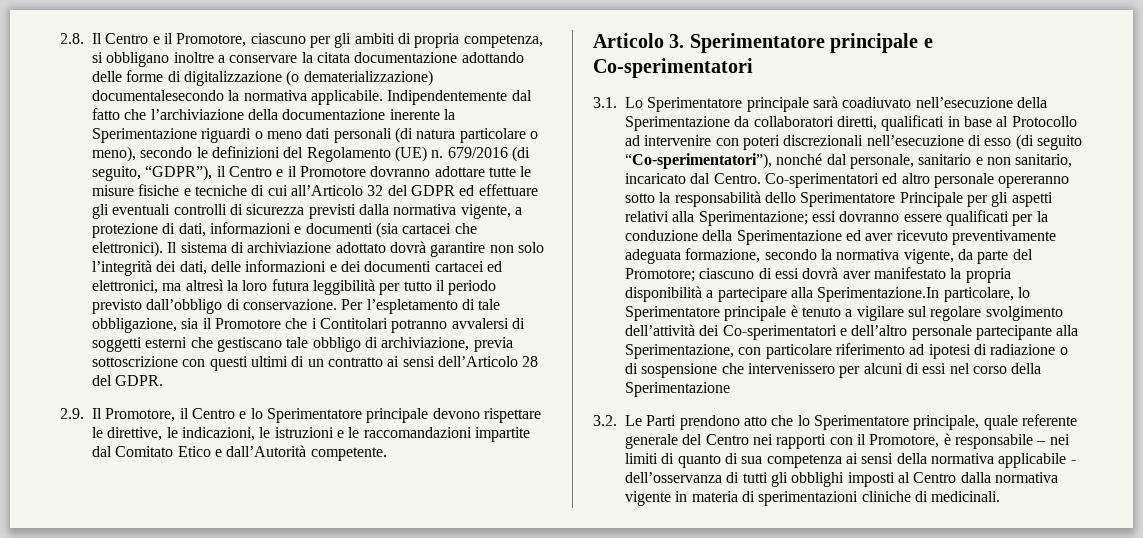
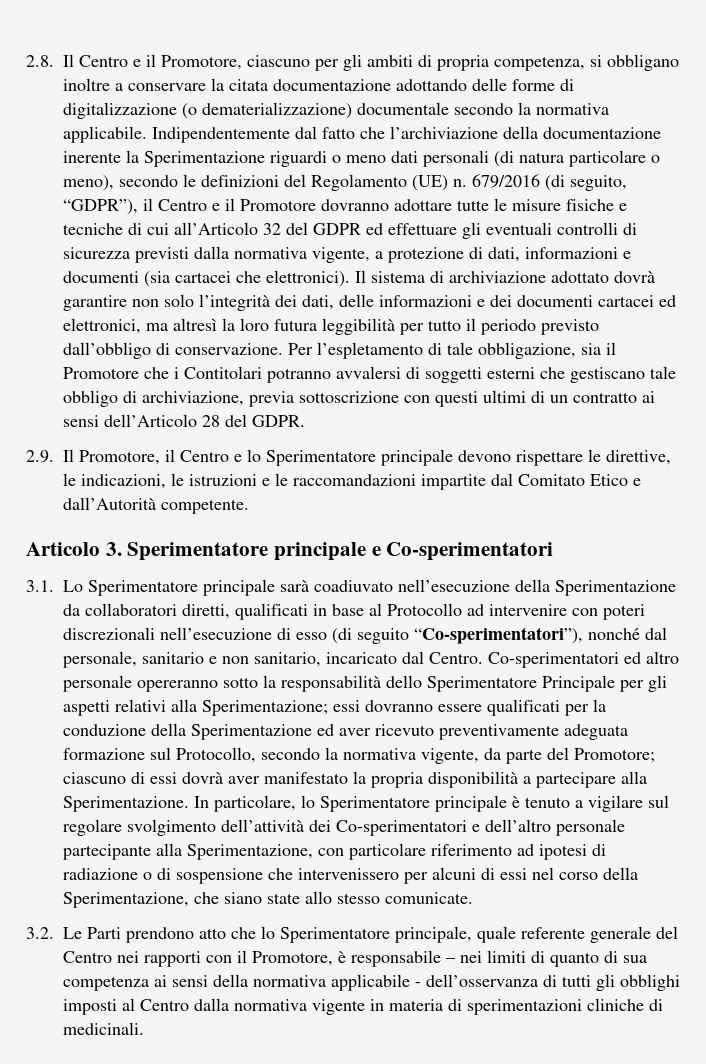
[92,90,224,101] documentalesecondo -> [357,102,513,115] documentale secondo
[685,248,761,263] formazione, -> [63,747,256,763] formazione sul Protocollo,
[817,287,940,302] Sperimentazione.In -> [63,796,209,812] Sperimentazione. In
[625,382,730,397] Sperimentazione -> [63,891,473,908] Sperimentazione, che siano state allo stesso comunicate.

